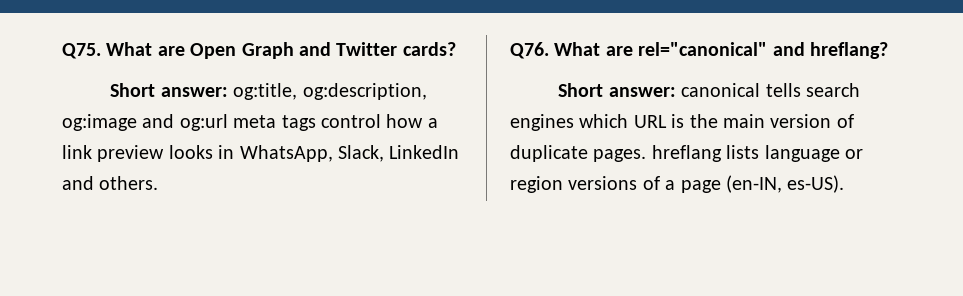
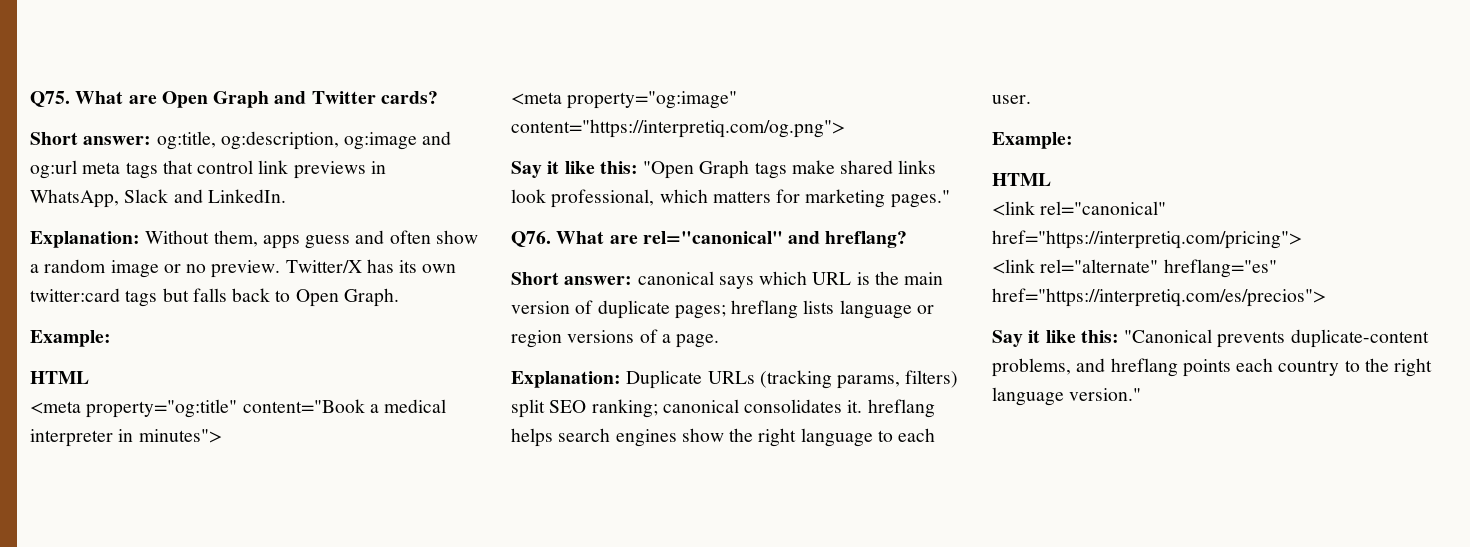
[321,114,438,128] [62,145,460,162] [62,176,159,190] control how a link preview looks in WhatsApp, Slack, LinkedIn and others. -> [162,160,386,179] [30,189,286,208] [30,230,478,249] [30,259,457,278] [30,288,399,307] [30,330,111,347] [30,371,89,384] [30,399,447,418] [30,429,222,447] [511,91,738,109] [511,119,845,138] [511,160,937,179] [511,189,950,208] that control link previews in WhatsApp, Slack and LinkedIn. // Explanation: Without them, apps guess and often show a random image or no preview. Twitter/X has its own twitter:card tags but falls back to Open Graph. // Example: // HTML // <meta property="og:title" content="Book a medical interpreter in minutes"> // <meta property="og:image" content="https://interpretiq.com/og.png"> // Say it like this: "Open Graph tags make shared links look professional, which matters for marketing pages."
[765,83,861,97] [510,114,574,131] tells search engines -> [718,276,754,289] says
[593,149,647,162] pages. -> [674,305,726,319] pages;
[680,175,845,193] page (en-IN, es-US). -> [676,334,720,348] [511,370,959,389] [511,399,935,418] [511,428,936,447] [992,95,1031,104] [992,132,1073,149] [992,173,1051,186] [992,201,1167,216] [992,230,1302,249] [992,259,1277,278] [992,288,1326,307] [992,329,1429,348] [992,358,1433,377] [992,387,1142,406] page. // Explanation: Duplicate URLs (tracking params, filters) split SEO ranking; canonical consolidates it. hreflang helps search engines show the right language to each user. // Example: // HTML // <link rel="canonical" href="https://interpretiq.com/pricing"> // <link rel="alternate" hreflang="es" href="https://interpretiq.com/es/precios"> // Say it like this: "Canonical prevents duplicate-content problems, and hreflang points each country to the right language version."

